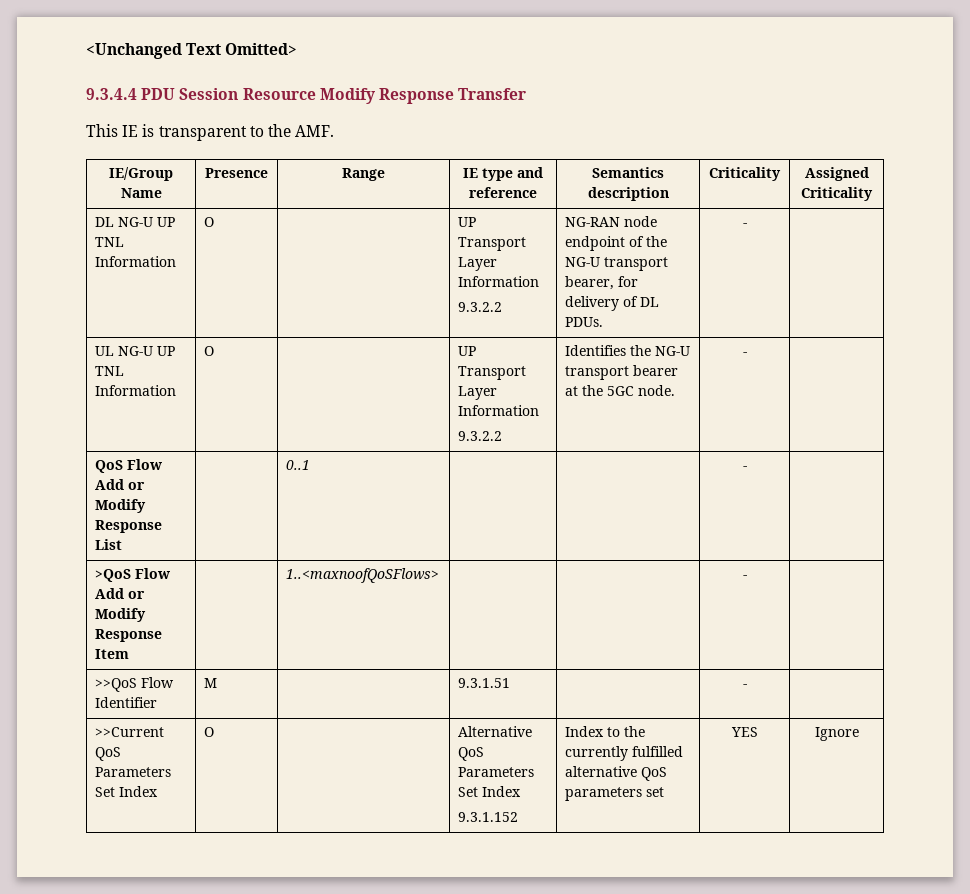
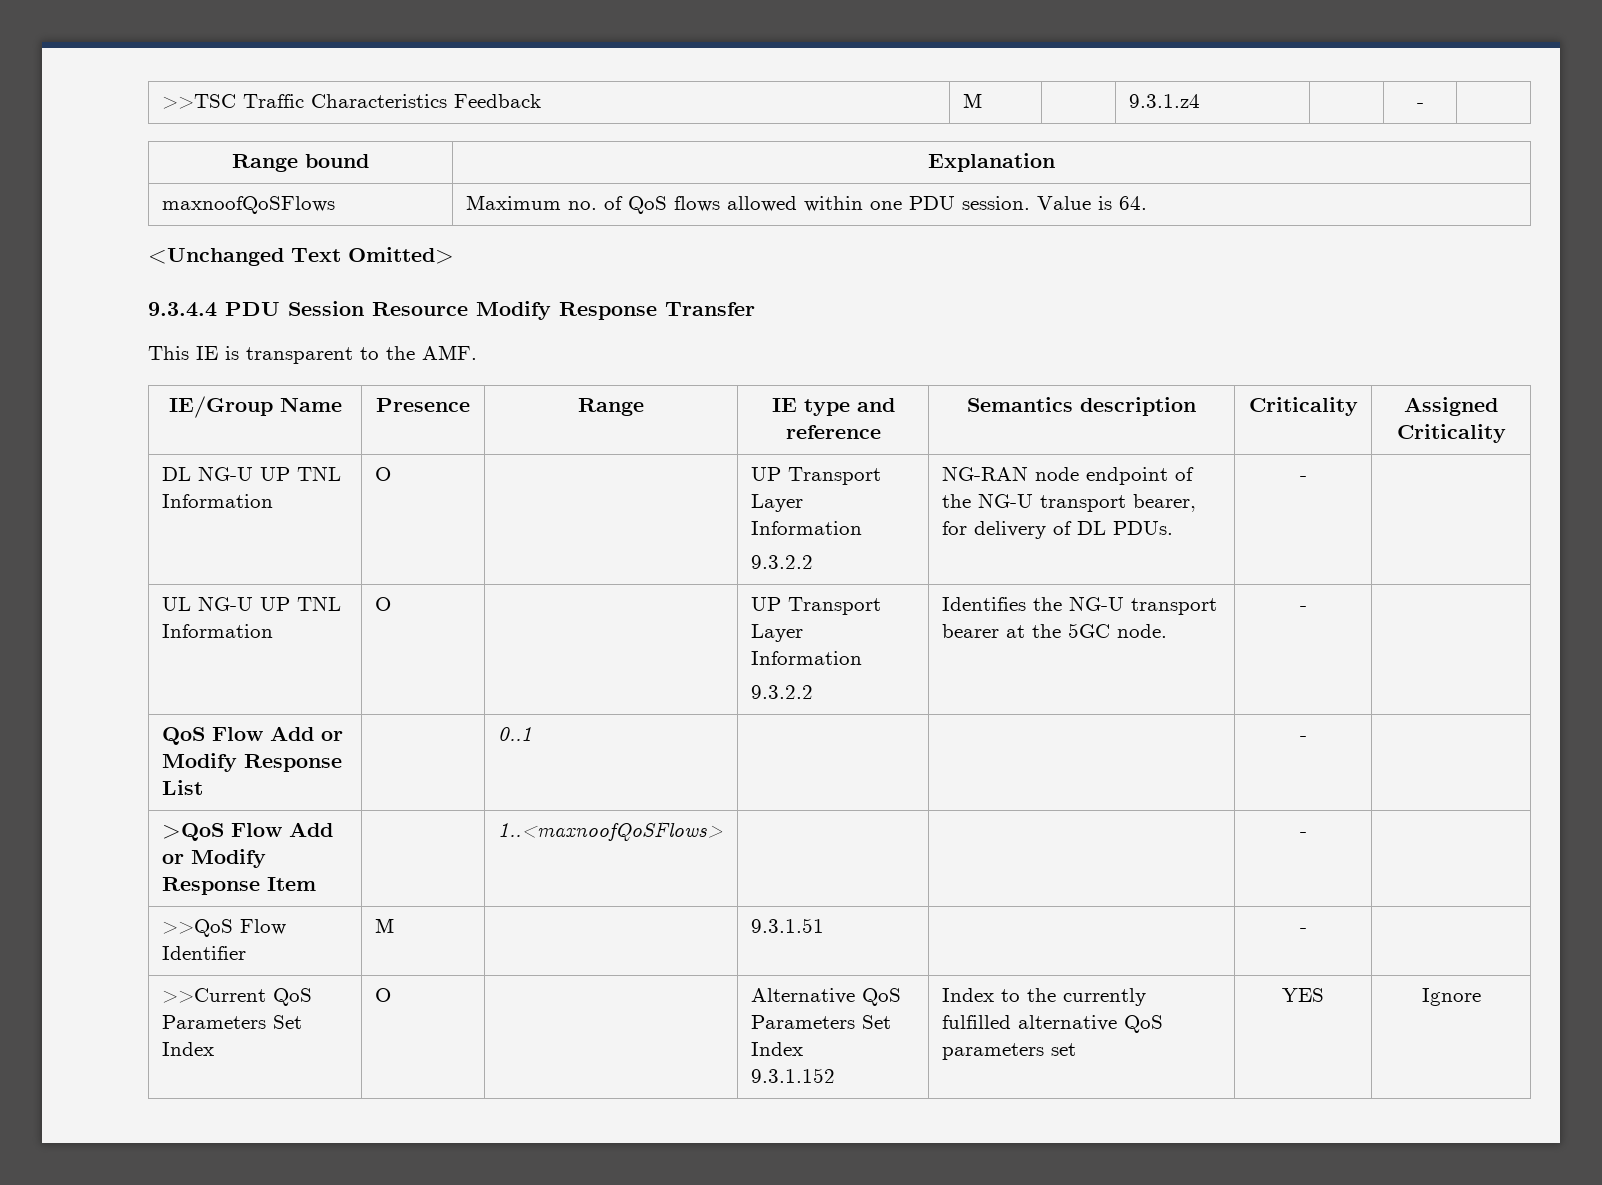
(86, 51) none -> [161,94,541,109] [962,93,982,108] [1128,94,1200,108] [1416,103,1424,108] [232,154,369,172] [928,153,1055,172] [161,196,335,214] [465,195,1147,214] >>TSC Traffic Characteristics Feedback | M | | 9.3.1.z4 | | - | // Range bound | Explanation // maxnoofQoSFlows | Maximum no. of QoS flows allowed within one PDU session. Value is 64. //

